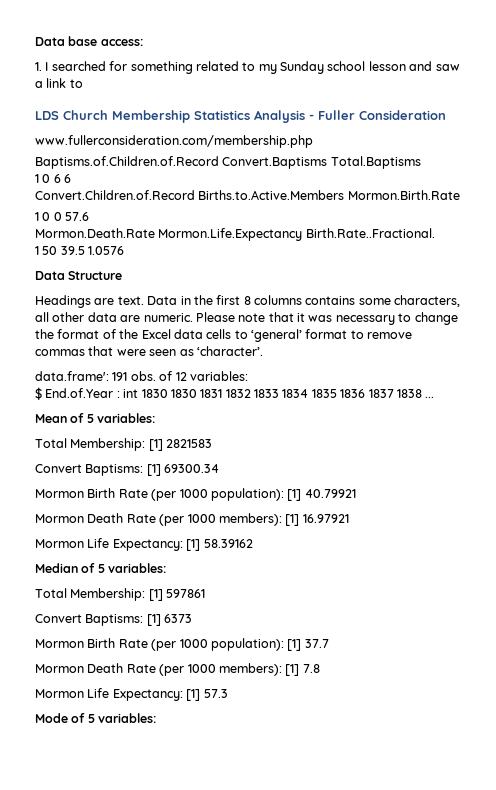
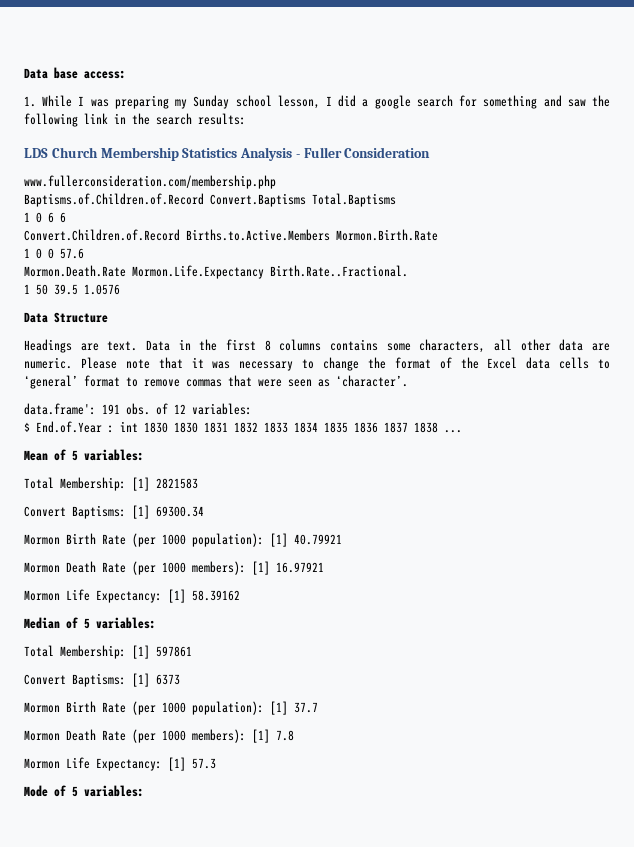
[45,61,460,74] [35,78,83,88] I searched for something related to my Sunday school lesson and saw a link to -> [42,95,610,109] [24,113,246,127] While I was preparing my Sunday school lesson, I did a google search for something and saw the following link in the search results:

